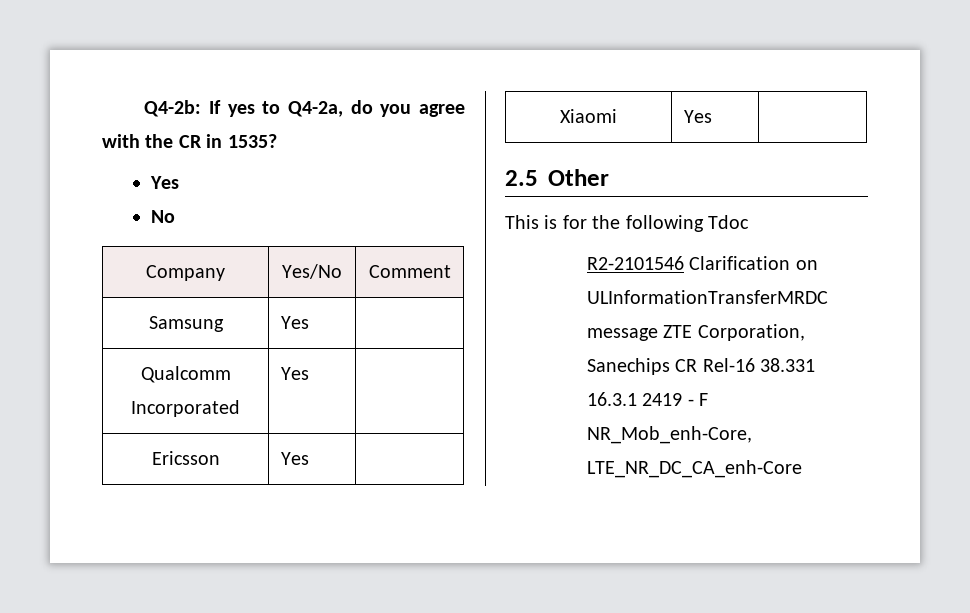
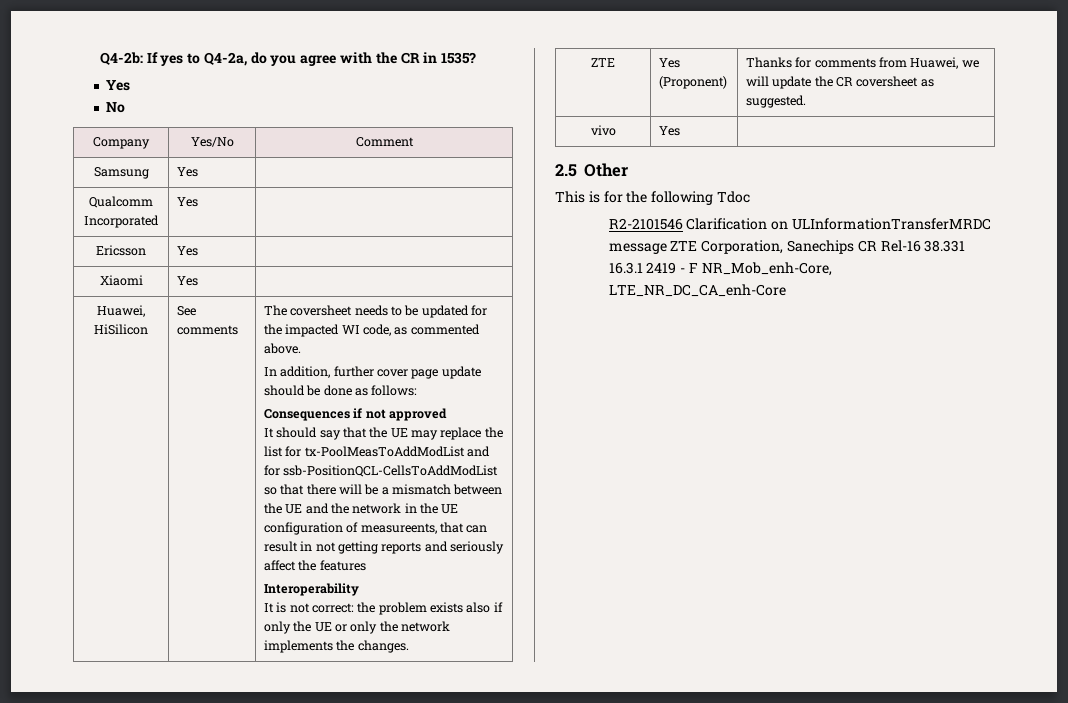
(712, 116) none -> [97,305,145,317] [94,324,148,335] [176,306,196,316] [176,325,238,335] [263,305,488,318] [263,324,480,337] [263,343,301,354] [263,366,481,379] [263,385,418,396] [263,408,447,421] [263,427,503,440] [263,446,490,457] [263,465,499,477] [263,484,503,495] [263,503,459,514] [263,522,488,535] [263,541,505,554] [263,560,366,571] [263,583,359,596] [263,602,503,615] [263,621,451,634] [263,640,409,653] [591,58,615,67] [658,58,680,68] [658,76,727,89] [745,57,979,69] [745,76,934,89] [745,95,806,108] [590,125,616,136] [658,126,680,136] // Huawei, HiSilicon | See comments | The coversheet needs to be updated for the impacted WI code, as commented above. // In addition, further cover page update should be done as follows: // Consequences if not approved // It should say that the UE may replace the list for tx-PoolMeasToAddModList and for ssb-PositionQCL-CellsToAddModList so that there will be a mismatch between the UE and the network in the UE configuration of measureents, that can result in not getting reports and seriously affect the features // Interoperability // It is not correct: the problem exists also if only the UE or only the network implements the changes. // ZTE | Yes (Proponent) | Thanks for comments from Huawei, we will update the CR coversheet as suggested. // vivo | Yes |

